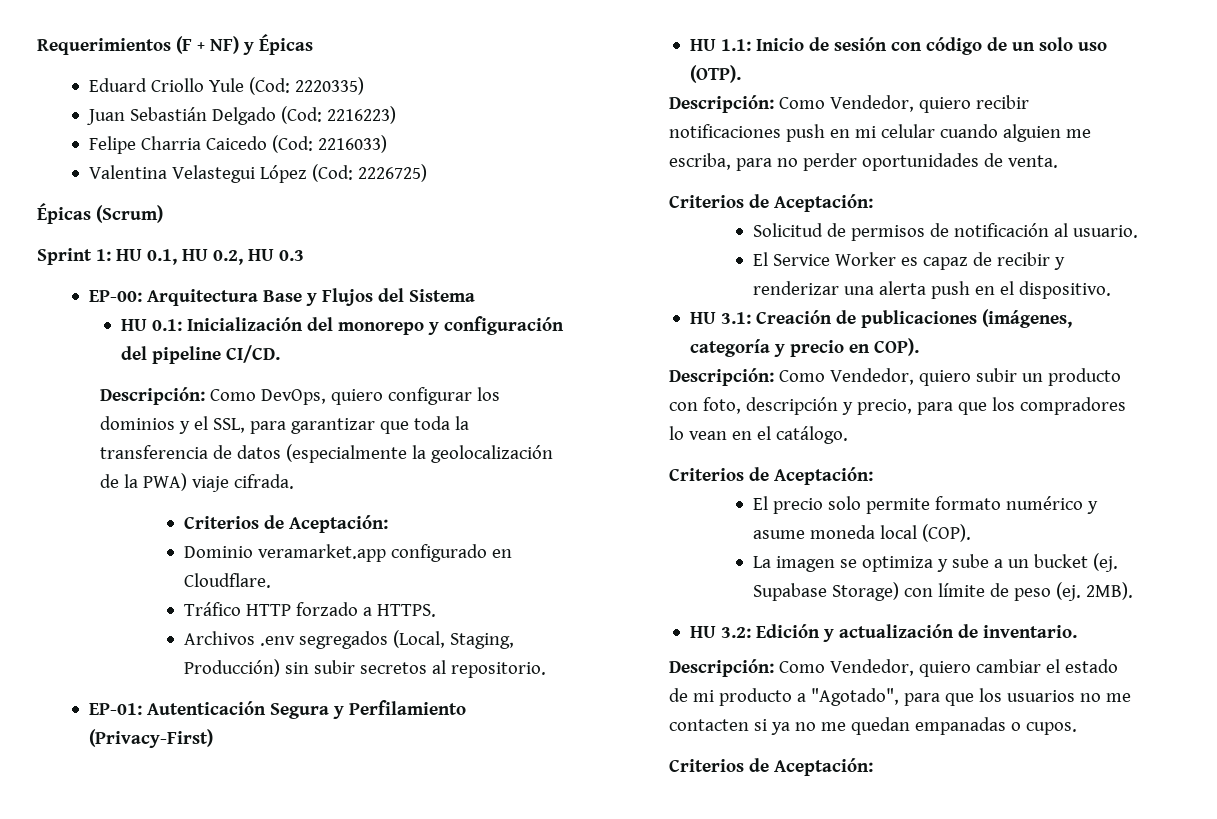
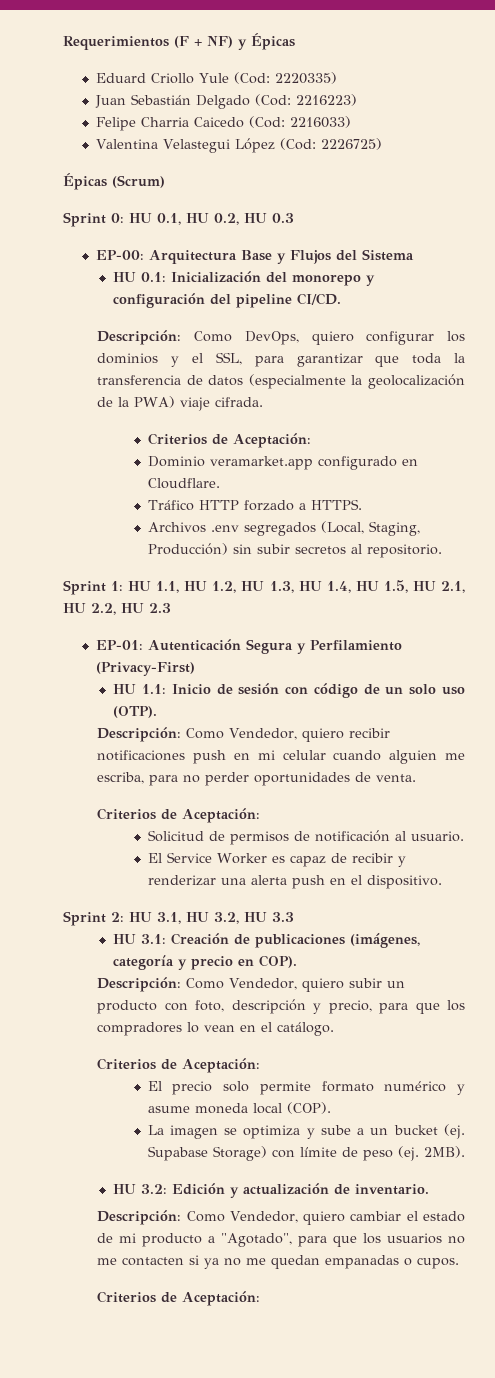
[95,249,111,261] 1: -> [111,213,124,223] 0:
(546, 670) none -> [63,580,466,595] [63,603,171,615] // Sprint 1: HU 1.1, HU 1.2, HU 1.3, HU 1.4, HU 1.5, HU 2.1, HU 2.2, HU 2.3
(1111, 290) none -> [63,911,294,926] // Sprint 2: HU 3.1, HU 3.2, HU 3.3

